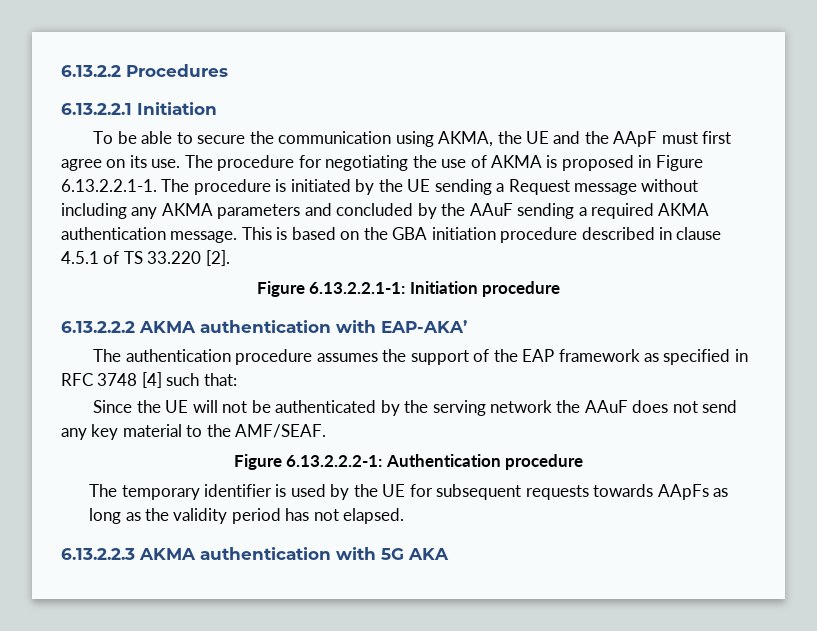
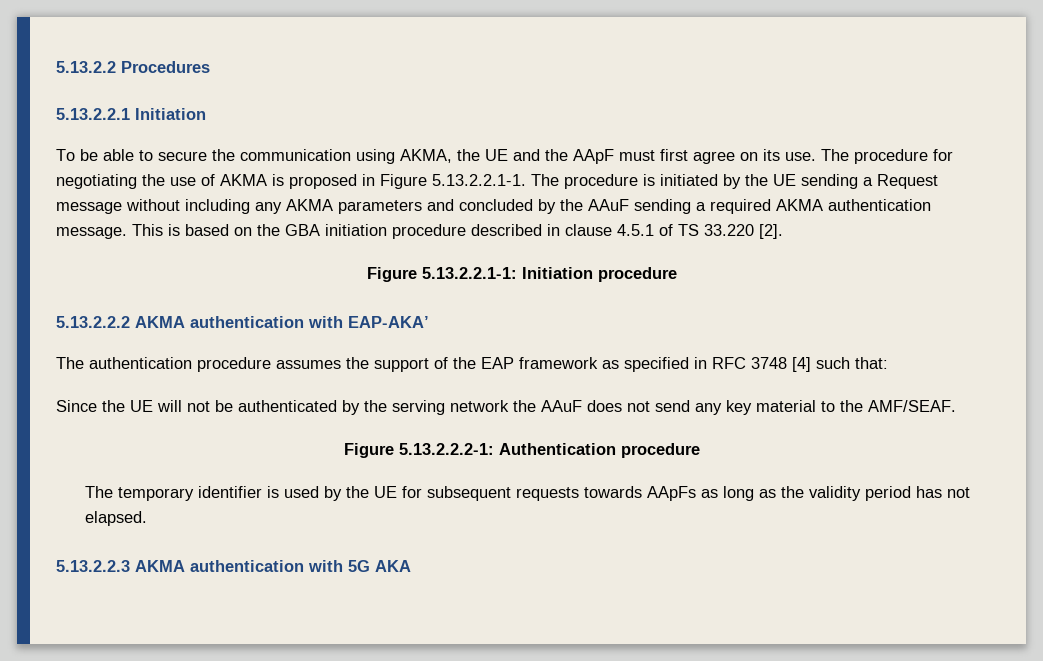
[61,65,121,77] 6.13.2.2 -> [56,61,116,73] 5.13.2.2
[61,103,132,115] 6.13.2.2.1 -> [56,108,130,120] 5.13.2.2.1
[61,179,157,192] 6.13.2.2.1-1. -> [432,174,526,186] 5.13.2.2.1-1.
[309,282,406,294] 6.13.2.2.1-1: -> [421,267,517,279] 5.13.2.2.1-1:
[61,321,135,333] 6.13.2.2.2 -> [56,316,130,328] 5.13.2.2.2
[286,455,383,467] 6.13.2.2.2-1: -> [398,443,494,455] 5.13.2.2.2-1:
[61,548,135,560] 6.13.2.2.3 -> [56,560,130,572] 5.13.2.2.3

